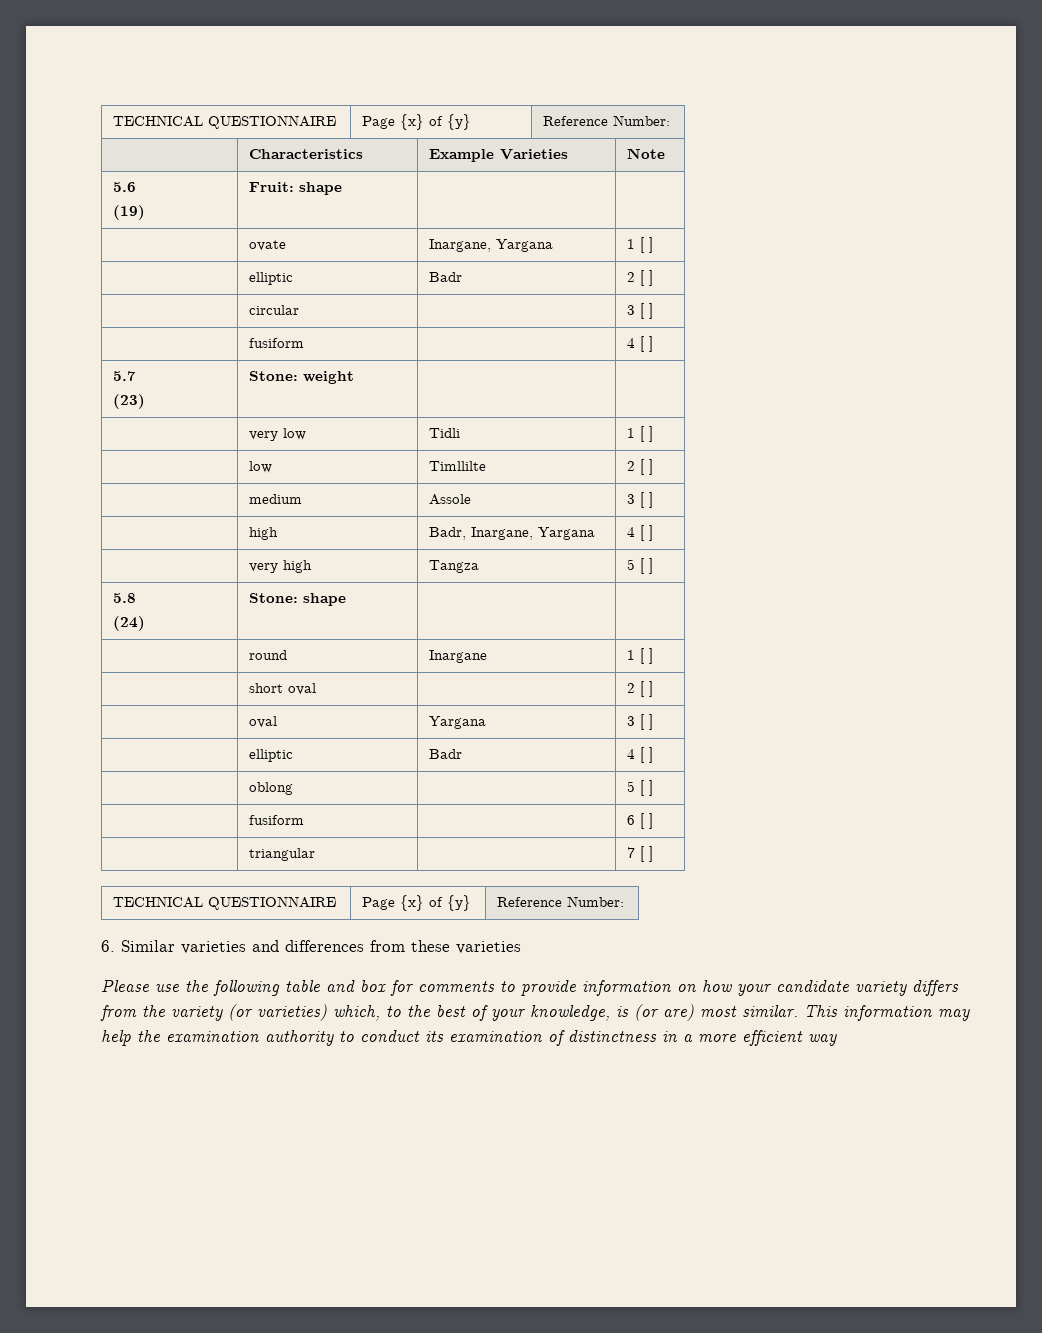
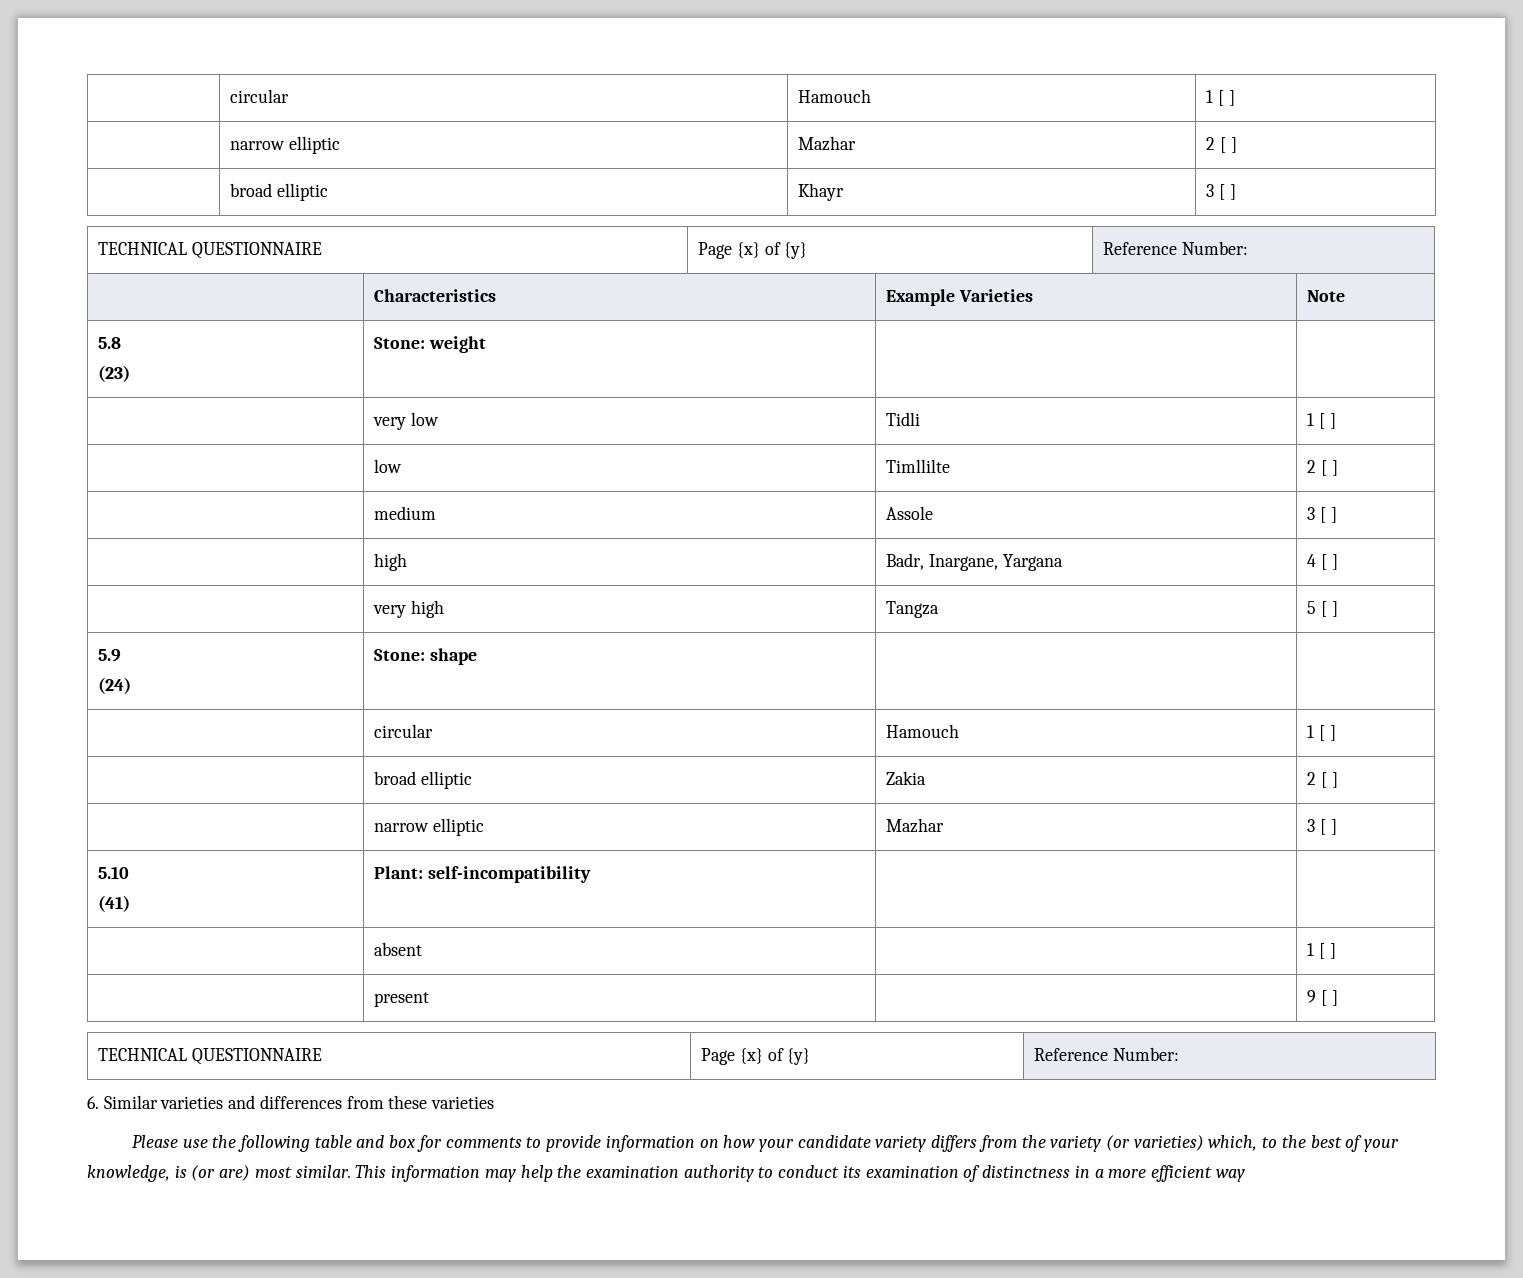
(113, 121) none -> [230,89,290,103] [798,89,872,103] [1206,90,1235,106] [230,136,340,154] [798,136,857,151] [1206,137,1237,153] [230,183,328,201] [798,183,845,201] [1206,184,1236,200] | circular | Hamouch | 1 [ ] // | narrow elliptic | Mazhar | 2 [ ] // | broad elliptic | Khayr | 3 [ ] //
[113,182,137,192] [113,205,146,220] [249,182,343,195] [249,240,287,251] [429,239,554,252] [627,237,654,253] [249,272,294,285] [429,272,463,282] [627,270,654,286] [249,305,300,315] [627,303,654,319] [249,338,305,348] [627,336,654,352] [113,371,137,381] 5.6 // (19) | Fruit: shape | | // | ovate | Inargane, Yargana | 1 [ ] // | elliptic | Badr | 2 [ ] // | circular | | 3 [ ] // | fusiform | | 4 [ ] // 5.7 -> [98,337,122,349] 5.8
[113,593,137,603] 5.8 -> [98,649,122,662] 5.9
[249,650,288,660] [429,650,488,663] [627,648,654,664] [249,683,317,695] [627,681,654,697] [249,716,278,728] [429,716,487,729] [627,714,654,730] [249,749,294,762] [429,749,463,759] [627,747,654,763] [249,782,294,795] [627,780,654,796] [249,815,305,825] [627,813,654,829] [249,848,316,861] [627,847,636,858] round | Inargane | 1 [ ] // | short oval | | 2 [ ] // | oval | Yargana | 3 [ ] // | elliptic | Badr | 4 [ ] // | oblong | | 5 [ ] // | fusiform | | 6 [ ] // | triangular | | 7 -> [374,724,434,738] [886,724,960,738] [1307,725,1336,741] [374,771,472,789] [886,771,927,785] [1307,772,1338,788] [374,818,484,836] [886,818,945,833] [1307,819,1337,835] [98,866,130,879] [98,895,131,912] [374,866,591,883] [374,942,423,956] [1307,943,1336,959] [374,992,430,1007] [1307,990,1317,1003] circular | Hamouch | 1 [ ] // | broad elliptic | Zakia | 2 [ ] // | narrow elliptic | Mazhar | 3 [ ] // 5.10 // (41) | Plant: self-incompatibility | | // | absent | | 1 [ ] // | present | | 9

